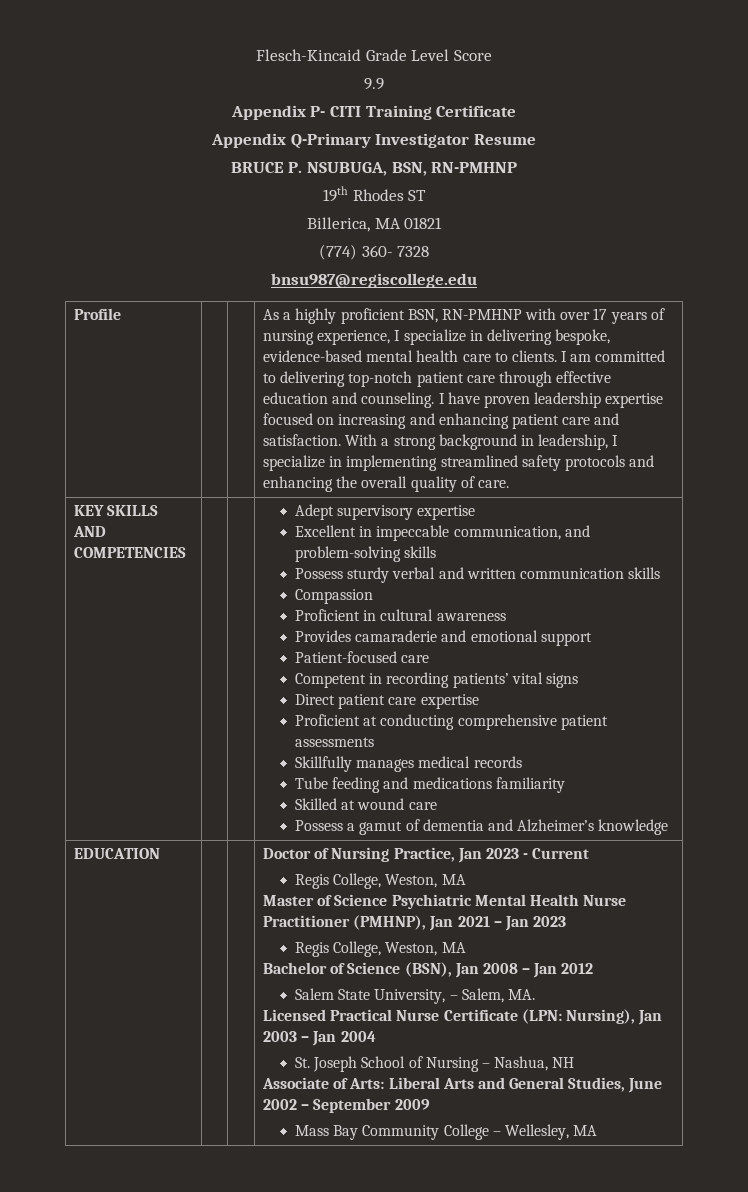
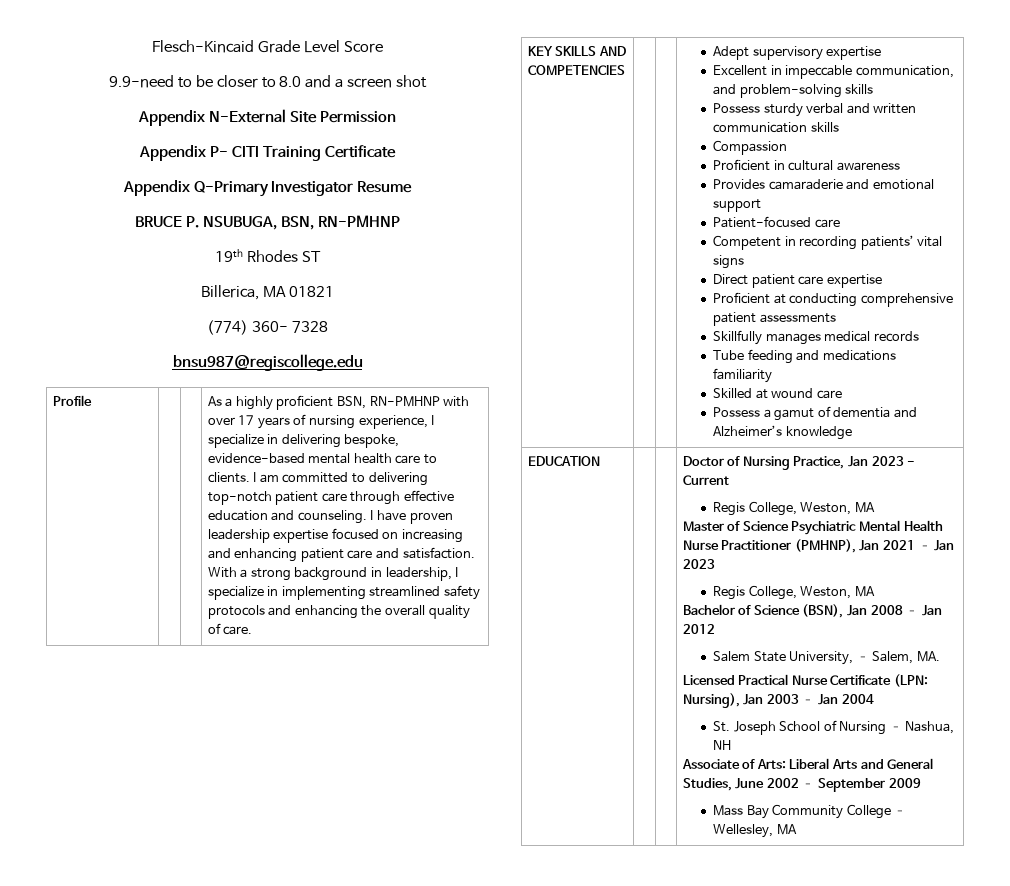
[364,78,384,90] 9.9 -> [108,75,428,88] [138,109,396,126] 9.9-need to be closer to 8.0 and a screen shot // Appendix N-External Site Permission

